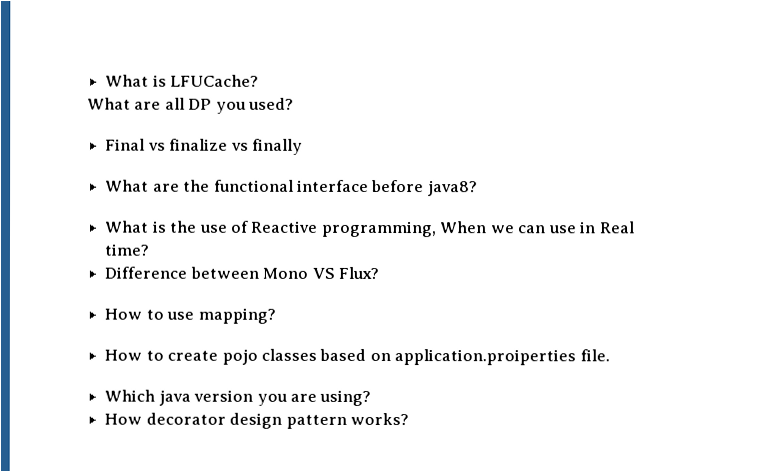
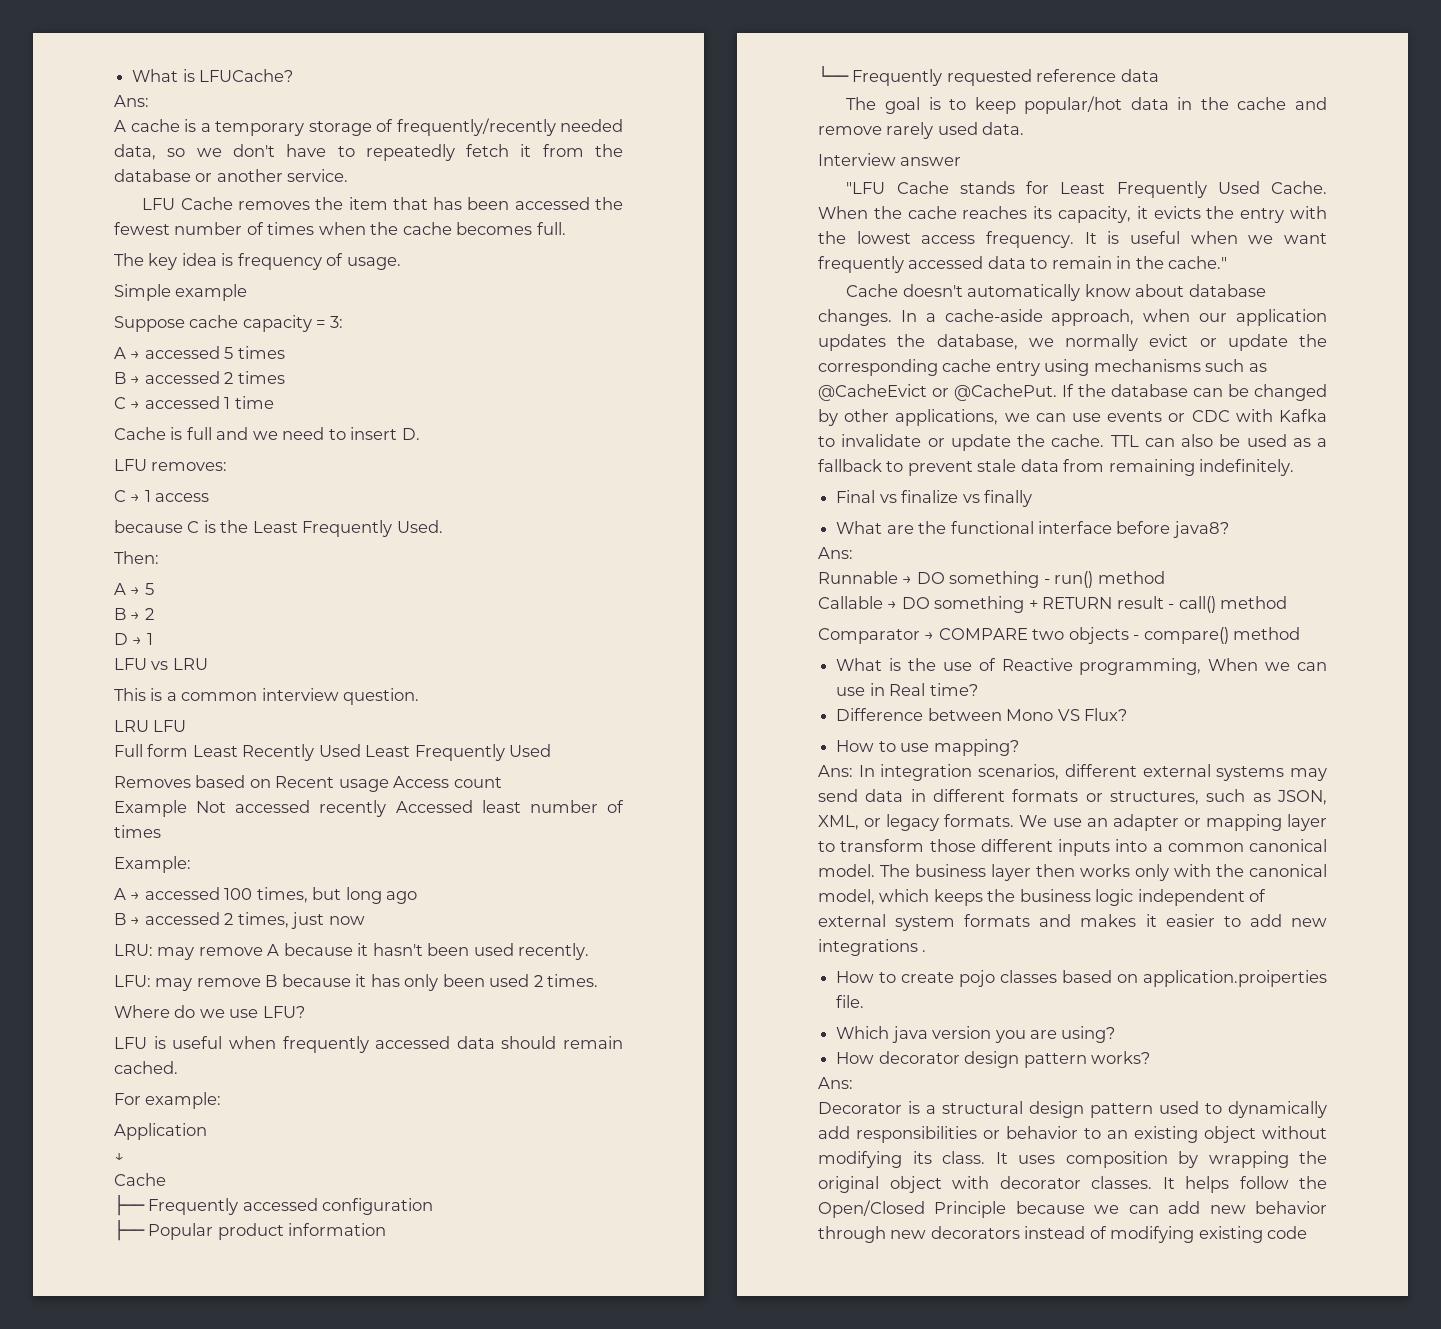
[87,97,295,114] What are all DP you used? -> [114,95,149,107] [114,118,623,136] [114,144,623,161] [114,169,349,182] [142,197,623,210] [114,222,566,235] [114,253,401,270] [114,284,248,301] [114,315,343,332] [114,346,285,359] [114,371,285,384] [114,396,274,409] [114,427,420,440] [114,459,228,471] [114,490,210,502] [114,520,443,537] [114,551,159,564] [114,583,154,595] [114,608,154,620] [114,633,153,645] [114,658,208,670] [114,688,420,705] [114,720,187,732] [114,744,552,761] [114,775,502,792] [114,800,625,817] [114,825,161,838] [114,856,191,873] [114,887,418,904] [114,912,365,929] [114,943,590,960] [114,974,599,991] [114,1005,305,1018] [114,1036,623,1053] [114,1061,178,1074] [114,1092,222,1109] [114,1123,207,1140] [114,1153,124,1161] [114,1173,166,1186] [114,1195,434,1216] [114,1220,387,1241] [818,66,1159,86] [846,96,1327,114] [818,122,1025,139] [818,153,962,166] [846,181,1327,198] [818,206,1327,223] [818,231,1327,248] [818,256,1228,273] [846,284,1266,301] [818,309,1327,326] [818,334,1327,351] [818,359,1267,376] [818,384,1327,401] [818,409,1327,426] [818,434,1327,451] [818,459,1295,476] Ans: // A cache is a temporary storage of frequently/recently needed data, so we don't have to repeatedly fetch it from the database or another service. // LFU Cache removes the item that has been accessed the fewest number of times when the cache becomes full. // The key idea is frequency of usage. // Simple example // Suppose cache capacity = 3: // A → accessed 5 times // B → accessed 2 times // C → accessed 1 time // Cache is full and we need to insert D. // LFU removes: // C → 1 access // because C is the Least Frequently Used. // Then: // A → 5 // B → 2 // D → 1 // LFU vs LRU // This is a common interview question. // LRU LFU // Full form Least Recently Used Least Frequently Used // Removes based on Recent usage Access count // Example Not accessed recently Accessed least number of times // Example: // A → accessed 100 times, but long ago // B → accessed 2 times, just now // LRU: may remove A because it hasn't been used recently. // LFU: may remove B because it has only been used 2 times. // Where do we use LFU? // LFU is useful when frequently accessed data should remain cached. // For example: // Application // ↓ // Cache // ├── Frequently accessed configuration // ├── Popular product information // └── Frequently requested reference data // The goal is to keep popular/hot data in the cache and remove rarely used data. // Interview answer // "LFU Cache stands for Least Frequently Used Cache. When the cache reaches its capacity, it evicts the entry with the lowest access frequency. It is useful when we want frequently accessed data to remain in the cache." // Cache doesn't automatically know about database changes. In a cache-aside approach, when our application updates the database, we normally evict or update the corresponding cache entry using mechanisms such as @CacheEvict or @CachePut. If the database can be changed by other applications, we can use events or CDC with Kafka to invalidate or update the cache. TTL can also be used as a fallback to prevent stale data from remaining indefinitely.
(478, 188) none -> [818,547,853,559] [818,571,1165,588] [818,596,1288,613] [818,627,1301,644] // Ans: // Runnable → DO something - run() method // Callable → DO something + RETURN result - call() method // Comparator → COMPARE two objects - compare() method
(276, 315) none -> [818,764,1327,781] [818,789,1327,805] [818,814,1327,831] [818,839,1327,856] [818,864,1327,881] [818,889,1267,906] [818,914,1327,931] [818,939,927,956] // Ans: In integration scenarios, different external systems may send data in different formats or structures, such as JSON, XML, or legacy formats. We use an adapter or mapping layer to transform those different inputs into a common canonical model. The business layer then works only with the canonical model, which keeps the business logic independent of external system formats and makes it easier to add new integrations .
(409, 419) none -> [818,1077,853,1089] [818,1101,1327,1118] [818,1126,1327,1143] [818,1151,1327,1168] [818,1176,1327,1193] [818,1200,1327,1218] [818,1226,1308,1243] // Ans: // Decorator is a structural design pattern used to dynamically add responsibilities or behavior to an existing object without modifying its class. It uses composition by wrapping the original object with decorator classes. It helps follow the Open/Closed Principle because we can add new behavior through new decorators instead of modifying existing code

